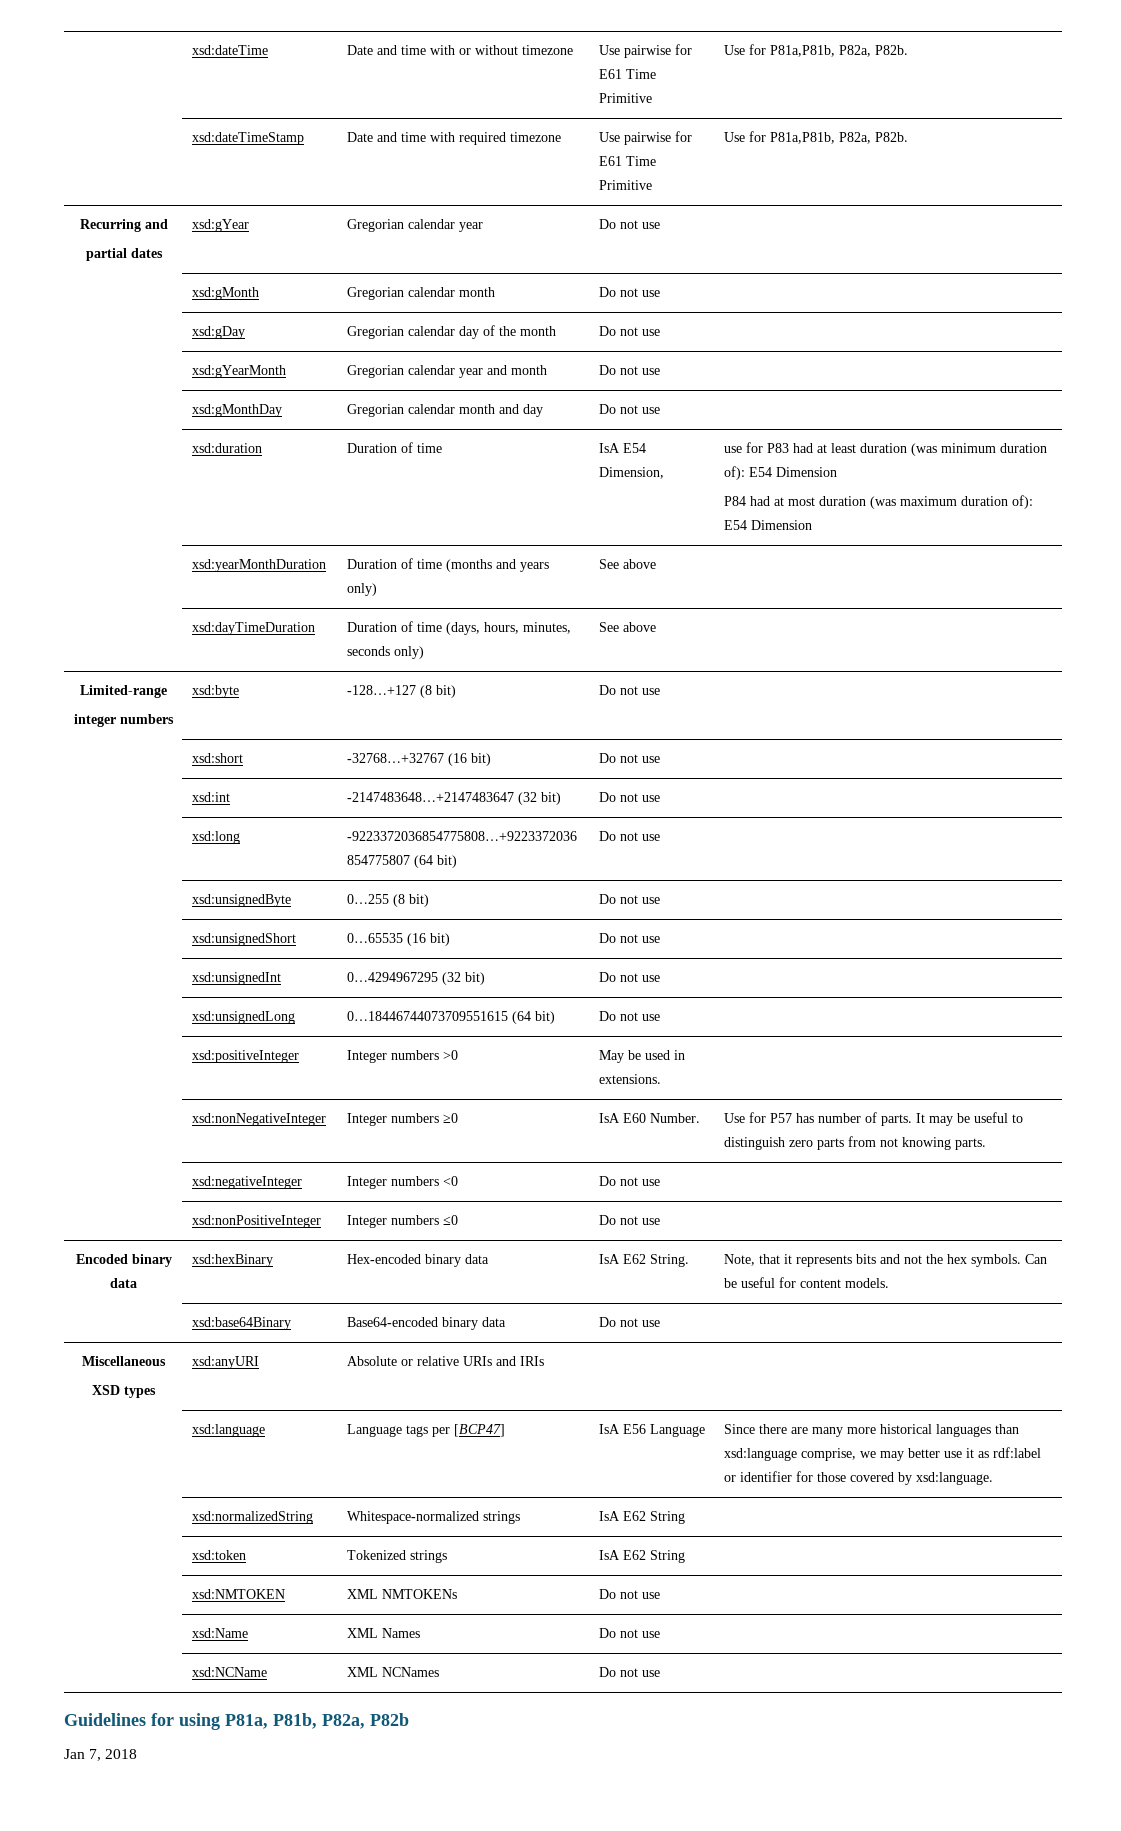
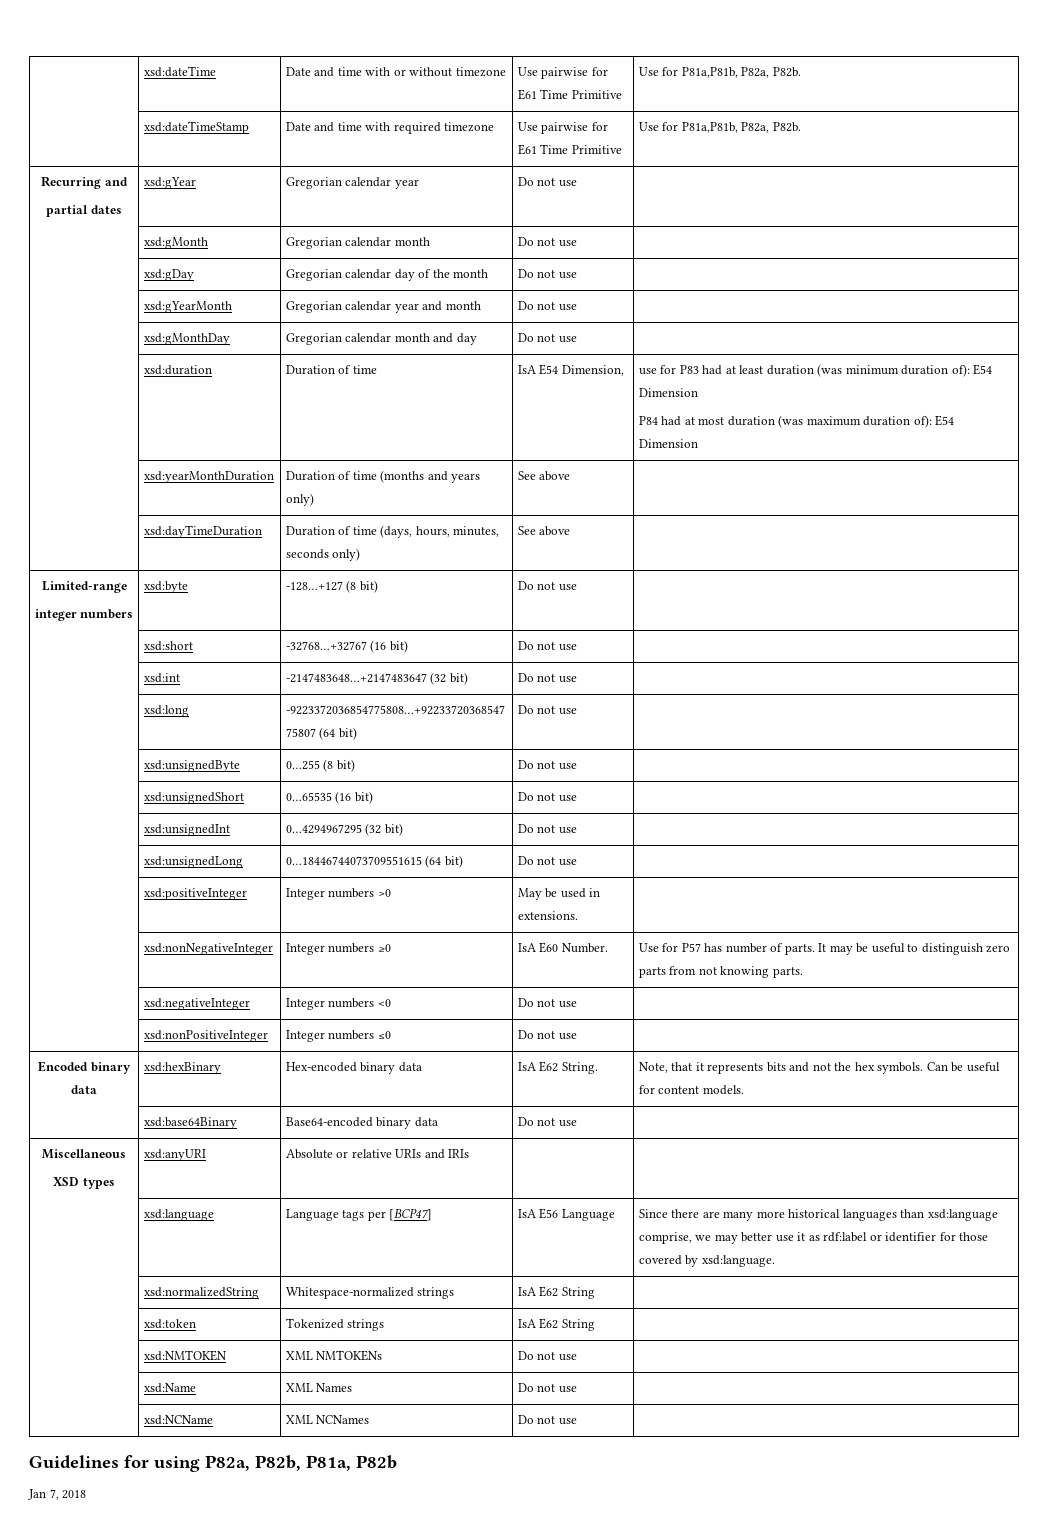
[225,1713,365,1729] P81a, P81b, P82a, -> [205,1455,351,1471] P82a, P82b, P81a,

